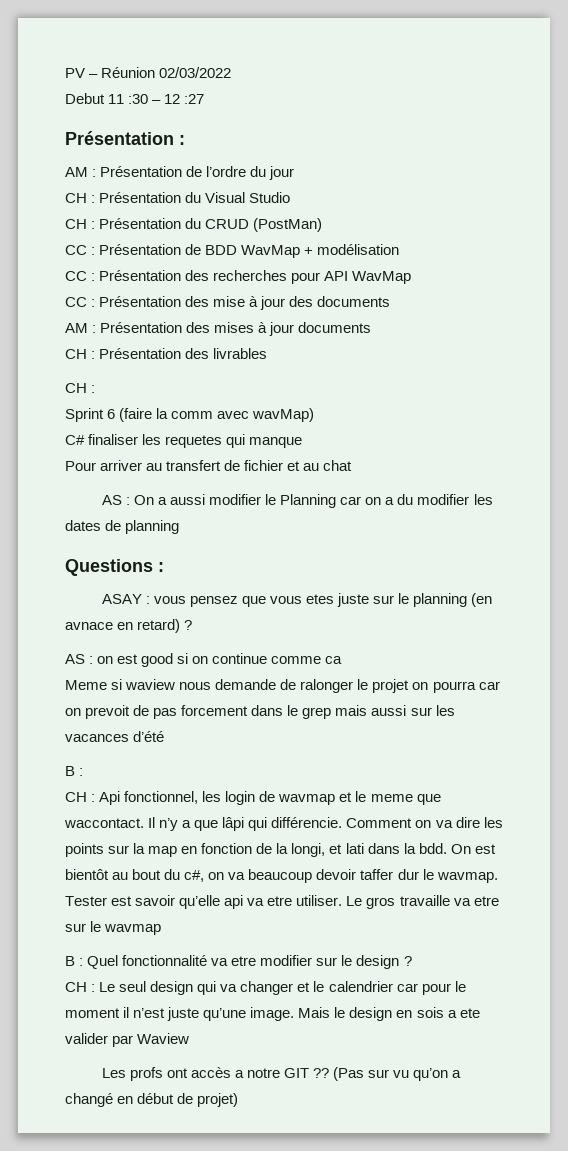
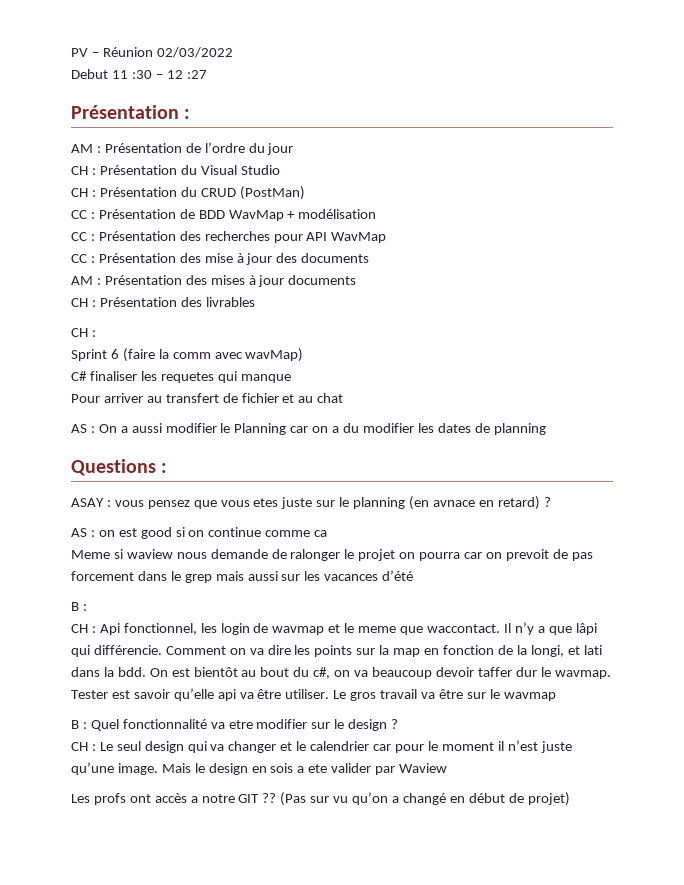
[267,896,293,906] etre -> [257,689,282,699] être
[399,895,499,906] travaille va etre -> [380,689,463,699] travail va être

